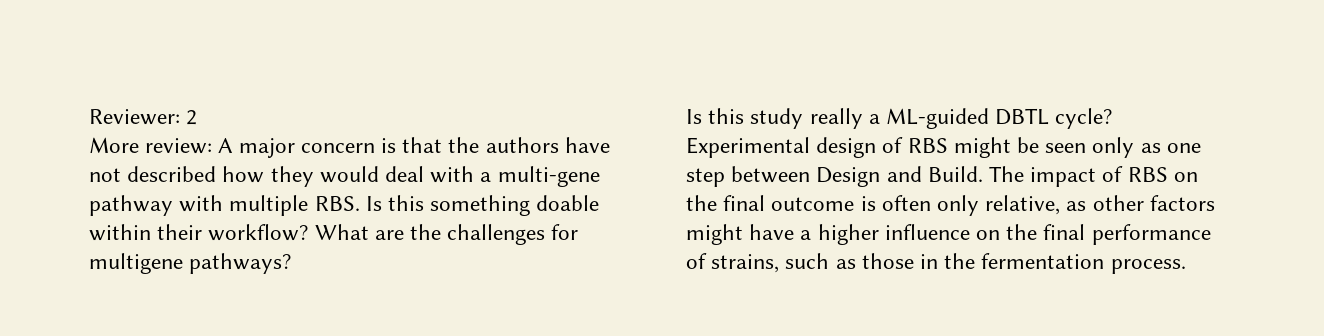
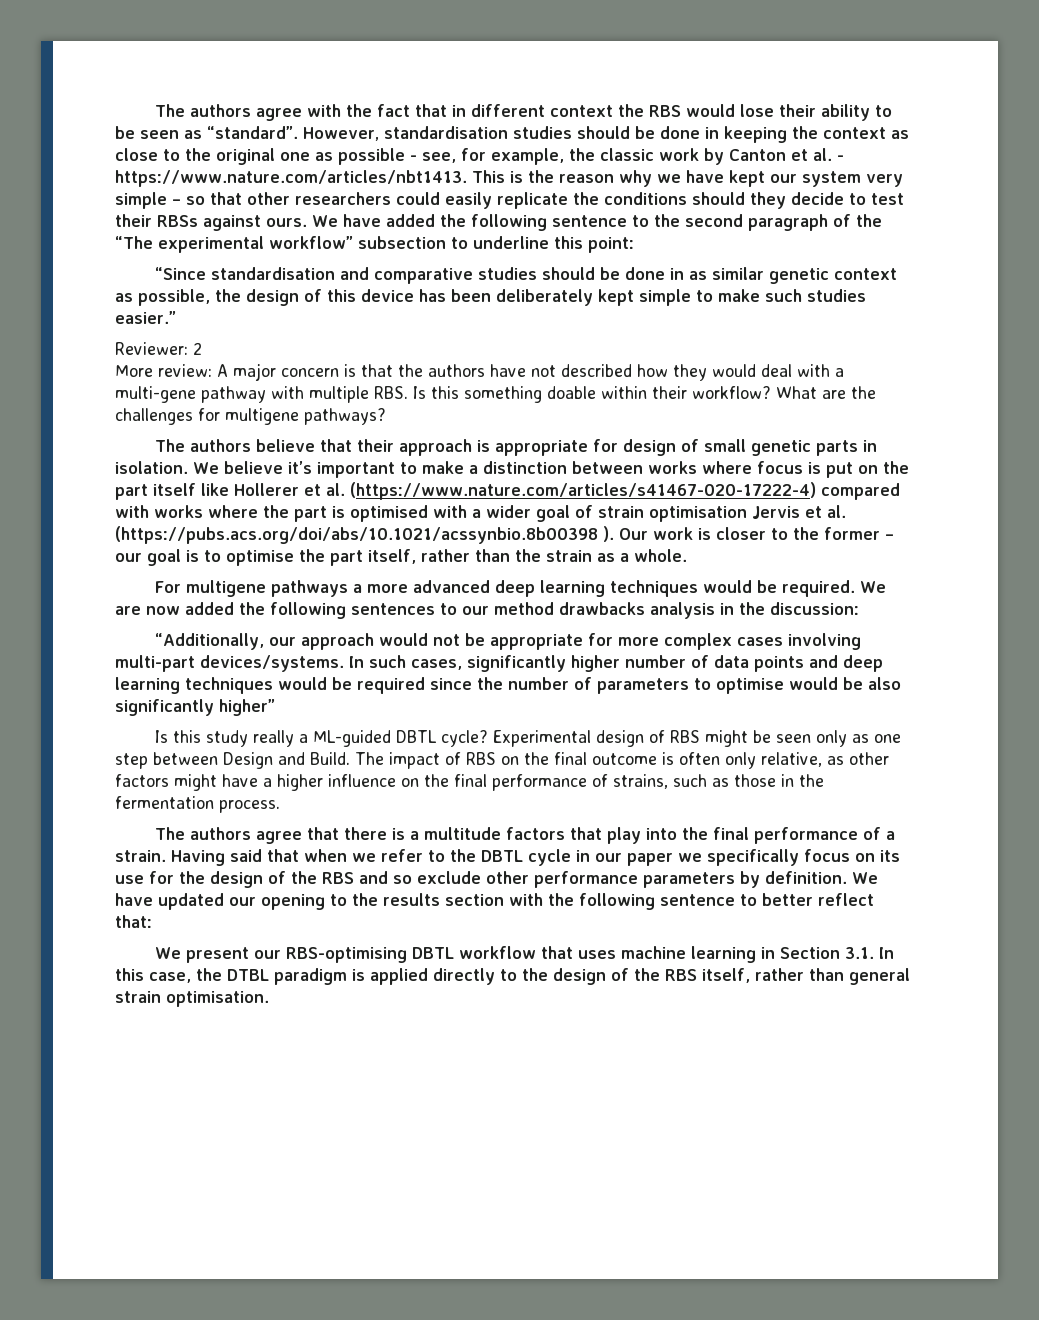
(89, 117) none -> [155,104,893,121] [115,126,909,143] [115,148,844,165] [115,170,903,187] [115,192,904,209] [115,214,882,231] [115,236,634,253] [155,267,898,284] [115,289,866,306] [115,311,176,324] The authors agree with the fact that in different context the RBS would lose their ability to be seen as “standard”. However, standardisation studies should be done in keeping the context as close to the original one as possible - see, for example, the classic work by Canton et al. - https://www.nature.com/articles/nbt1413. This is the reason why we have kept our system very simple – so that other researchers could easily replicate the conditions should they decide to test their RBSs against ours. We have added the following sentence to the second paragraph of the “The experimental workflow” subsection to underline this point: // “Since standardisation and comparative studies should be done in as similar genetic context as possible, the design of this device has been deliberately kept simple to make such studies easier.” //
(292, 263) none -> [155,439,878,456] [115,461,909,478] [115,482,900,500] [115,505,846,522] [115,526,894,544] [115,549,687,566] [155,580,887,597] [115,602,859,619] [155,633,862,650] [115,655,883,672] [115,677,901,694] [115,699,275,716] // The authors believe that their approach is appropriate for design of small genetic parts in isolation. We believe it’s important to make a distinction between works where focus is put on the part itself like Hollerer et al. (https://www.nature.com/articles/s41467-020-17222-4) compared with works where the part is optimised with a wider goal of strain optimisation Jervis et al. (https://pubs.acs.org/doi/abs/10.1021/acssynbio.8b00398 ). Our work is closer to the former – our goal is to optimise the part itself, rather than the strain as a whole. // For multigene pathways a more advanced deep learning techniques would be required. We are now added the following sentences to our method drawbacks analysis in the discussion: // “Additionally, our approach would not be appropriate for more complex cases involving multi-part devices/systems. In such cases, significantly higher number of data points and deep learning techniques would be required since the number of parameters to optimise would be also significantly higher”
(1186, 266) none -> [155,827,896,844] [115,849,900,866] [115,871,878,888] [115,893,874,910] [115,915,152,928] [155,946,895,963] [115,968,910,985] [115,991,269,1007] // The authors agree that there is a multitude factors that play into the final performance of a strain. Having said that when we refer to the DBTL cycle in our paper we specifically focus on its use for the design of the RBS and so exclude other performance parameters by definition. We have updated our opening to the results section with the following sentence to better reflect that: // We present our RBS-optimising DBTL workflow that uses machine learning in Section 3.1. In this case, the DTBL paradigm is applied directly to the design of the RBS itself, rather than general strain optimisation.

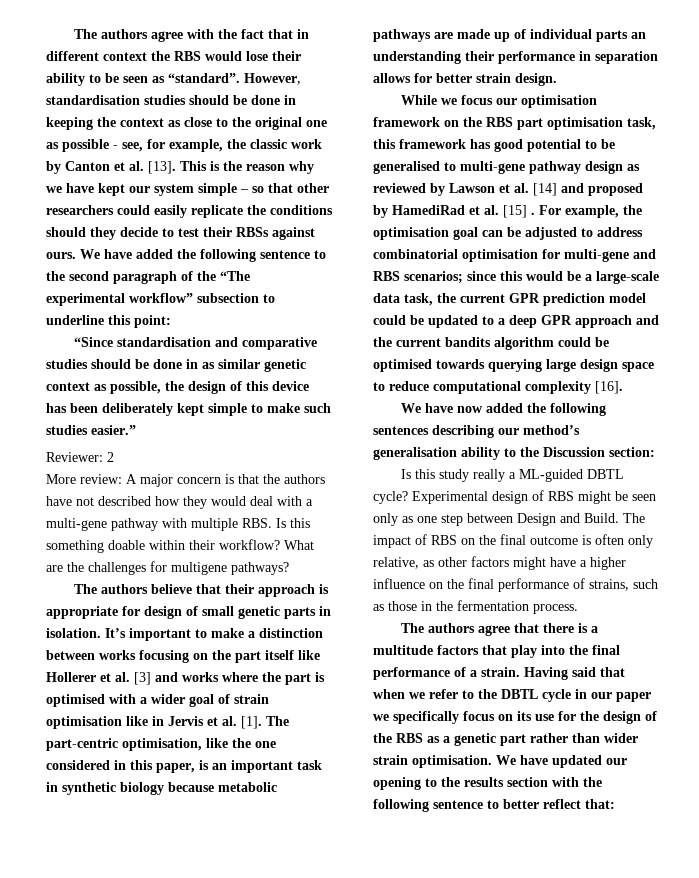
[837,155,844,161] [115,170,467,187] - https://www.nature.com/articles/nbt1413. -> [148,161,176,174] [13].
[865,174,903,187] very -> (194, 190) none
[193,461,312,474] We believe it’s -> [105,628,126,638] It’s
[701,461,853,478] where focus is put -> [139,650,189,663] focusing
[350,482,900,500] [115,505,149,518] (https://www.nature.com/articles/s41467-020-17222-4) compared with -> [134,672,178,685] [3] and
(747, 514) none -> [126,716,164,726] like in
[115,526,894,544] [115,549,687,566] [155,580,887,597] [115,606,141,615] (https://pubs.acs.org/doi/abs/10.1021/acssynbio.8b00398 ). Our work is closer to the former – our goal is to optimise the part itself, rather than the strain as a whole. // For multigene pathways a more advanced deep learning techniques would be required. We are -> [241,716,289,729] [46,738,276,751] [46,760,322,773] [46,782,277,795] [373,29,646,42] [373,51,658,64] [373,73,557,86] [401,95,598,108] [373,117,656,130] [373,139,615,152] [373,161,640,174] [373,183,643,196] [373,205,642,218] [373,227,643,240] [373,249,656,262] [373,271,659,284] [373,293,646,306] [373,315,659,328] [373,337,609,350] [373,359,654,372] [373,381,623,394] [401,403,454,413] [1]. The part-centric optimisation, like the one considered in this paper, is an important task in synthetic biology because metabolic pathways are made up of individual parts an understanding their performance in separation allows for better strain design. // While we focus our optimisation framework on the RBS part optimisation task, this framework has good potential to be generalised to multi-gene pathway design as reviewed by Lawson et al. [14] and proposed by HamediRad et al. [15] . For example, the optimisation goal can be adjusted to address combinatorial optimisation for multi-gene and RBS scenarios; since this would be a large-scale data task, the current GPR prediction model could be updated to a deep GPR approach and the current bandits algorithm could be optimised towards querying large design space to reduce computational complexity [16]. // We have
[440,602,859,619] [155,633,862,650] [115,655,883,672] [115,677,901,694] [115,699,275,716] to our method drawbacks analysis in the discussion: // “Additionally, our approach would not be appropriate for more complex cases involving multi-part devices/systems. In such cases, significantly higher number of data points and deep learning techniques would be required since the number of parameters to optimise would be also significantly higher” -> [432,425,580,438] [373,447,655,460] describing our method’s generalisation ability to the Discussion section:
[359,871,847,888] and so exclude other performance parameters by definition. -> [427,733,638,746] [373,755,492,768] as a genetic part rather than wider strain optimisation.
[155,946,895,963] [115,968,910,985] [115,991,269,1007] // We present our RBS-optimising DBTL workflow that uses machine learning in Section 3.1. In this case, the DTBL paradigm is applied directly to the design of the RBS itself, rather than general strain optimisation. -> (615, 804) none

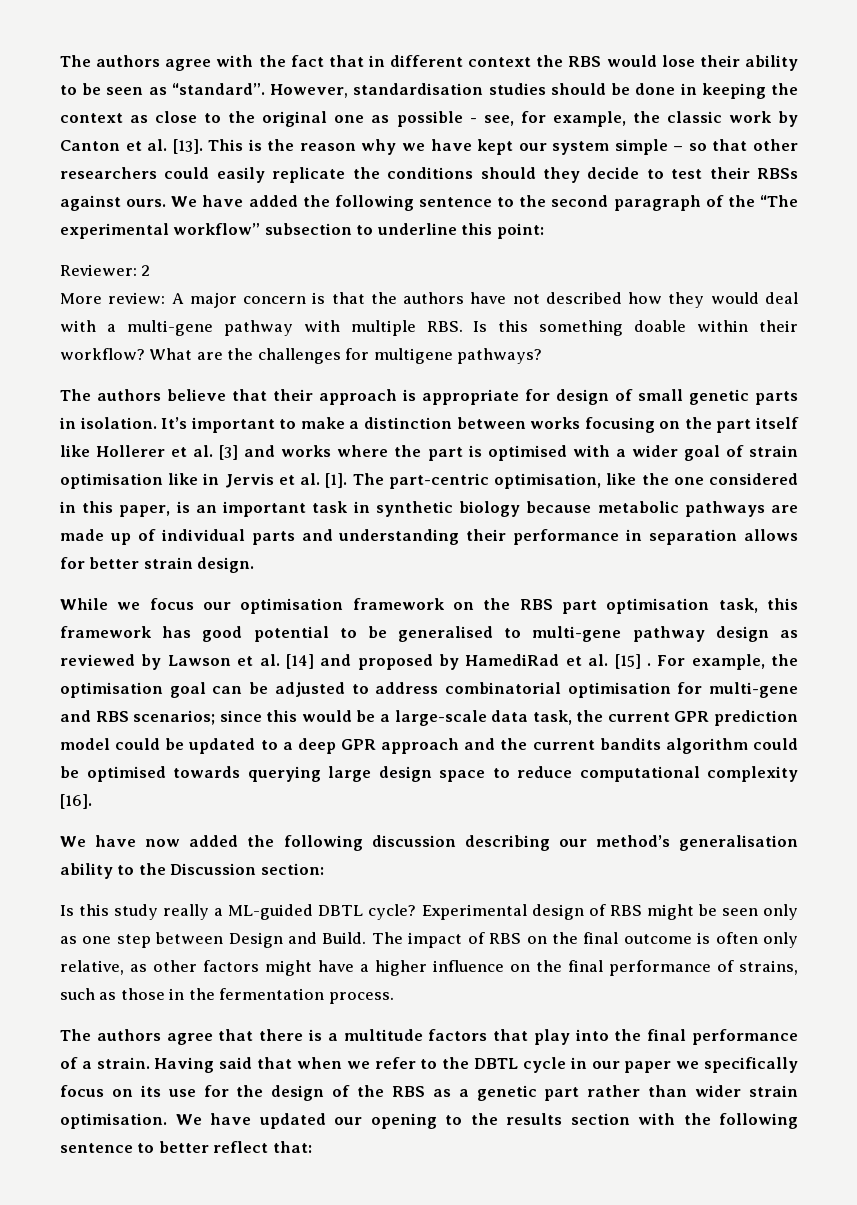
[74,337,318,350] [46,359,306,372] [46,381,309,394] [46,403,331,416] [46,425,136,435] // “Since standardisation and comparative studies should be done in as similar genetic context as possible, the design of this device has been deliberately kept simple to make such studies easier.” -> (544, 231) none
[631,32,646,39] an -> [301,529,333,541] and
[373,426,429,435] sentences -> [371,835,456,847] discussion

